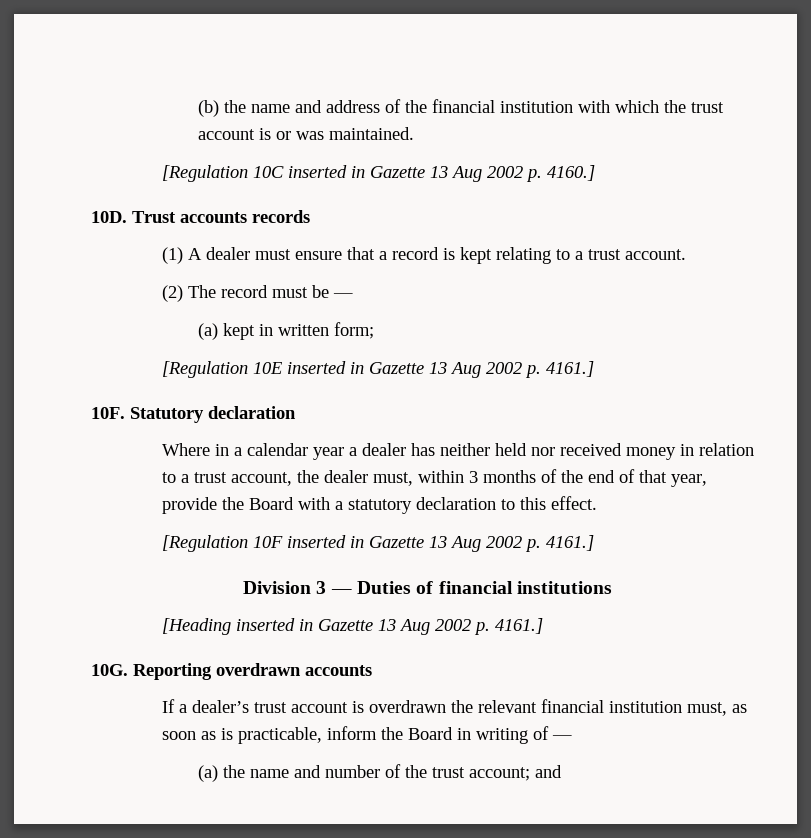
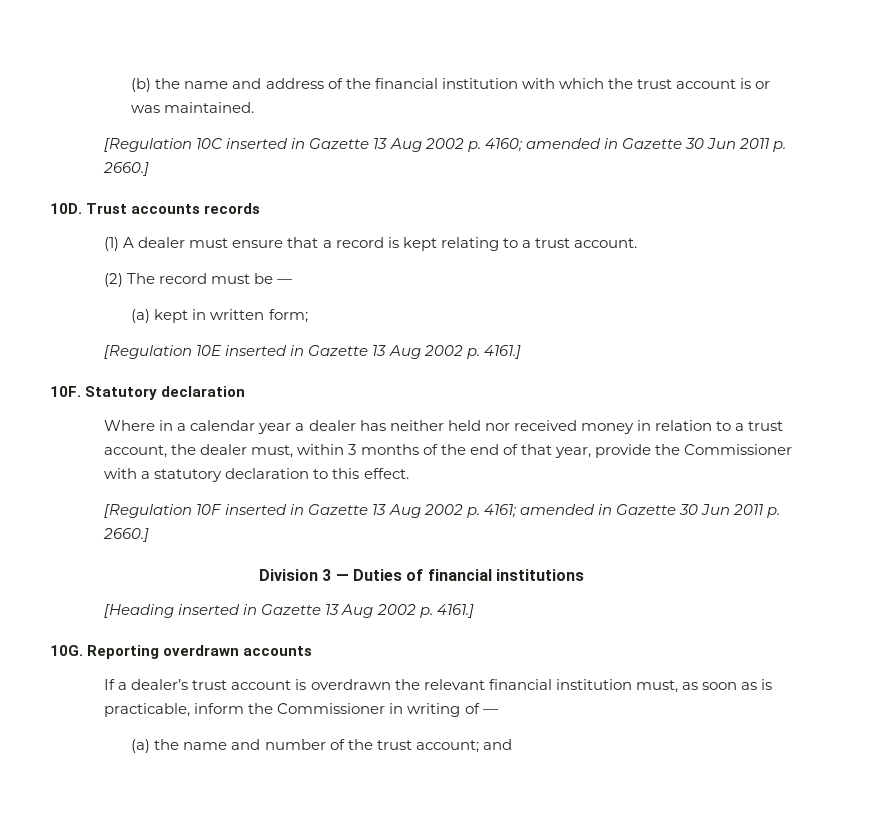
[547,165,596,181] 4160.] -> [484,138,787,152] [103,162,150,176] 4160; amended in Gazette 30 Jun 2011 p. 2660.]
[249,497,295,510] Board -> [683,444,792,455] Commissioner
[546,535,595,551] 4161.] -> [483,504,781,518] [103,528,150,542] 4161; amended in Gazette 30 Jun 2011 p. 2660.]
[408,727,454,740] Board -> [277,703,386,714] Commissioner

